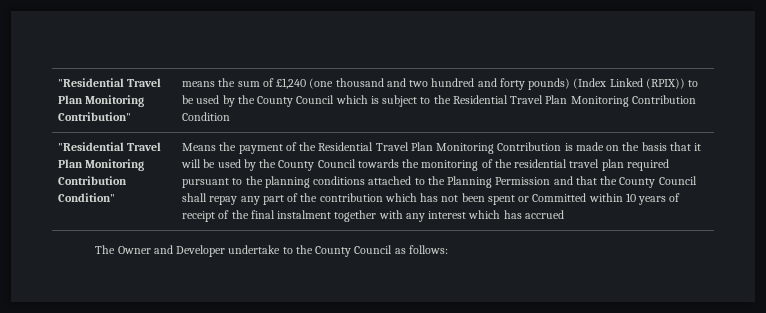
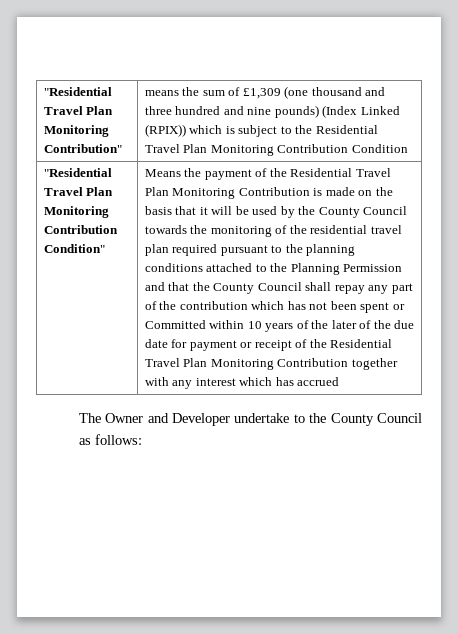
[276,78,307,89] £1,240 -> [242,88,281,99] £1,309
[409,80,429,87] two -> [144,106,172,115] three
[499,78,525,90] forty -> [247,107,272,115] nine
[688,80,699,87] [182,95,335,107] to be used by the County Council -> (186, 130) none
[182,210,332,222] receipt of the final instalment -> [311,320,415,329] [144,339,393,351] [144,358,349,370] the later of the due date for payment or receipt of the Residential Travel Plan Monitoring Contribution

